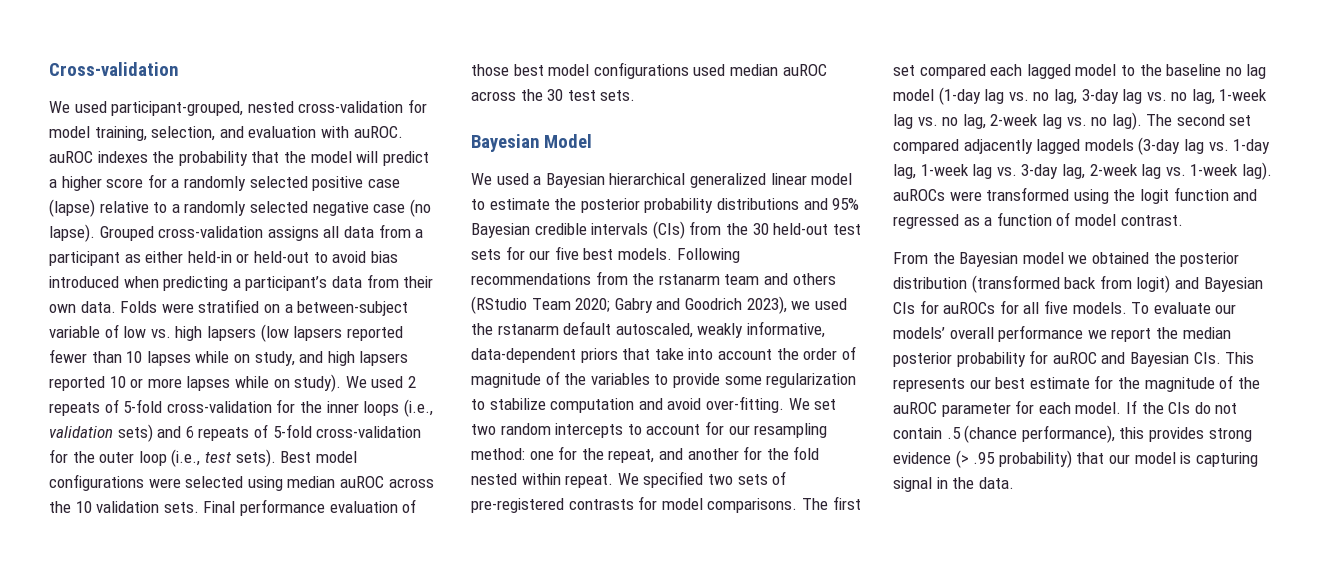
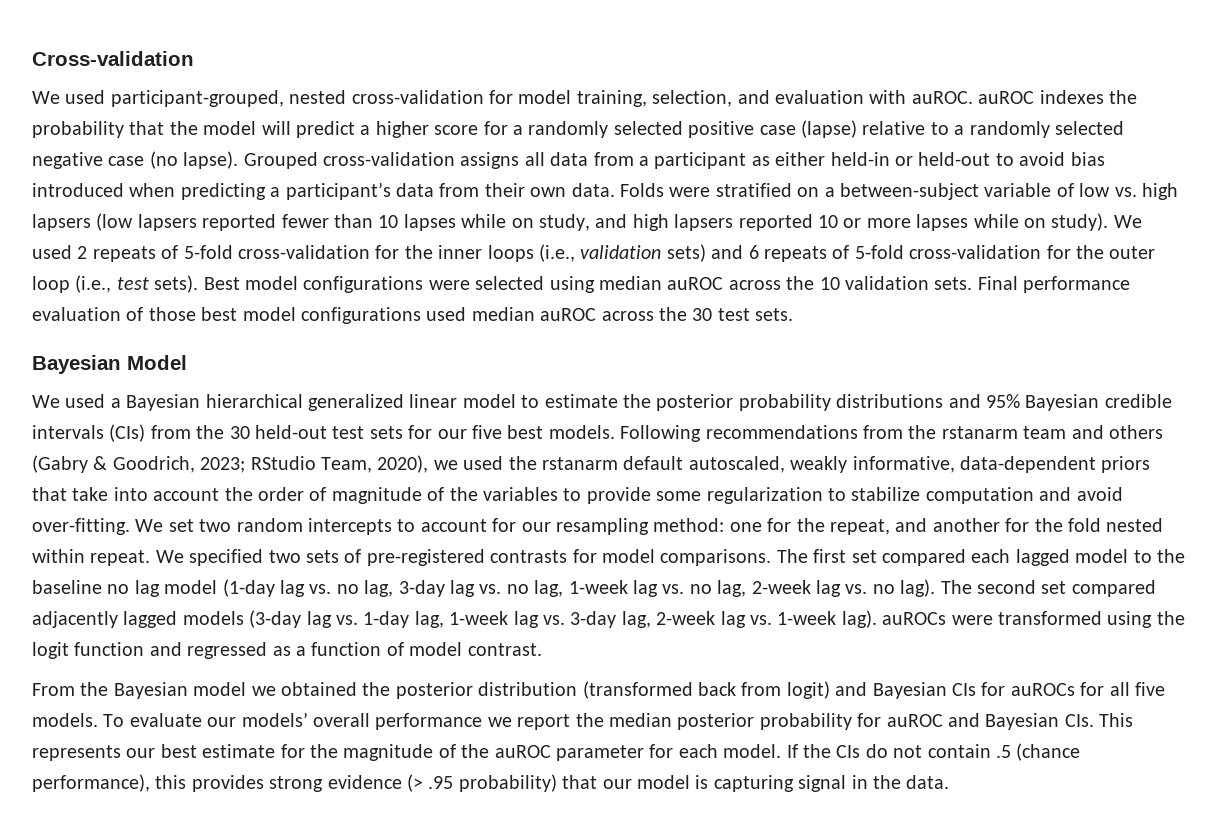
[471,296,787,314] (RStudio Team 2020; Gabry and Goodrich 2023), -> [32,455,429,473] (Gabry & Goodrich, 2023; RStudio Team, 2020),

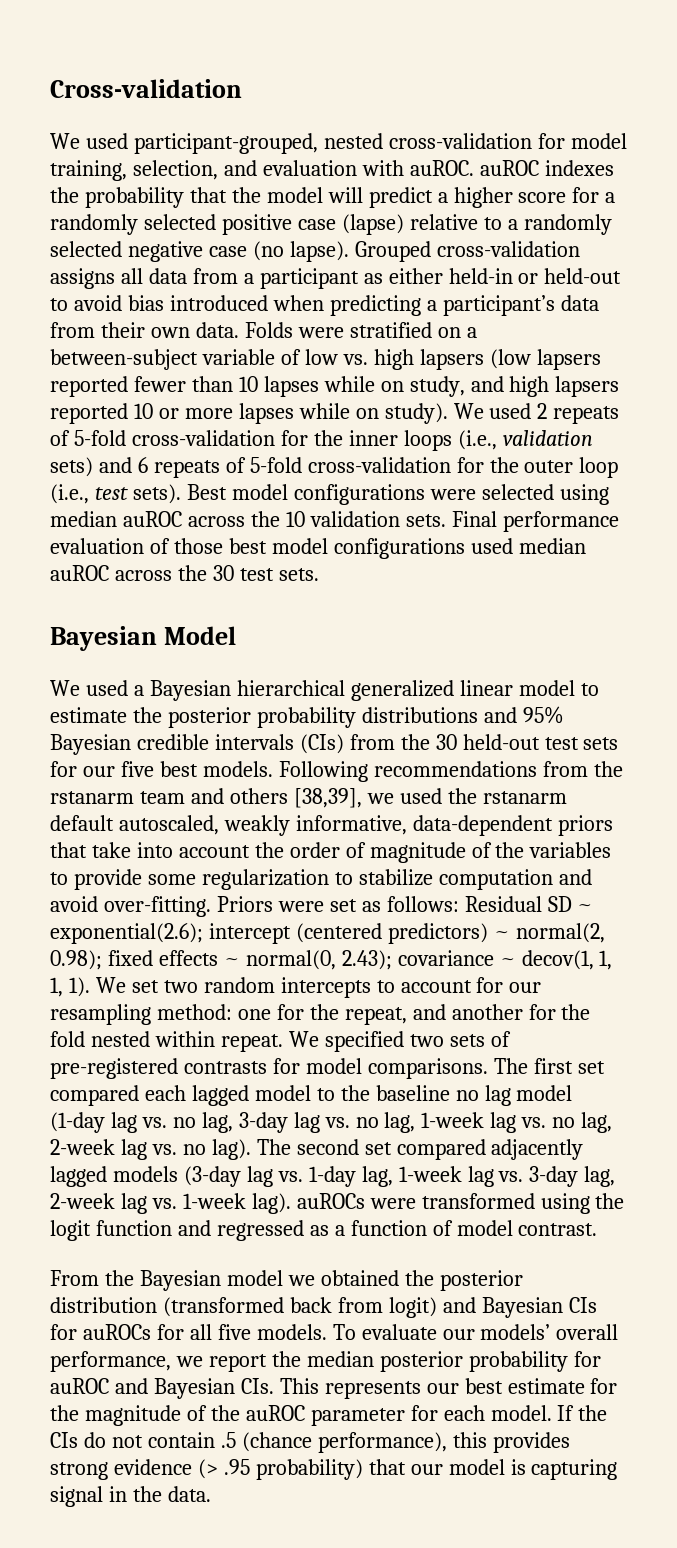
[32,455,429,473] (Gabry & Goodrich, 2023; RStudio Team, 2020), -> [293,788,362,808] [38,39],
(130, 526) none -> [216,896,594,912] [50,923,605,944] [50,950,613,970] [50,977,90,997] Priors were set as follows: Residual SD ~ exponential(2.6); intercept (centered predictors) ~ normal(2, 0.98); fixed effects ~ normal(0, 2.43); covariance ~ decov(1, 1, 1, 1).
[375,713,483,730] performance -> [50,1351,171,1372] performance,

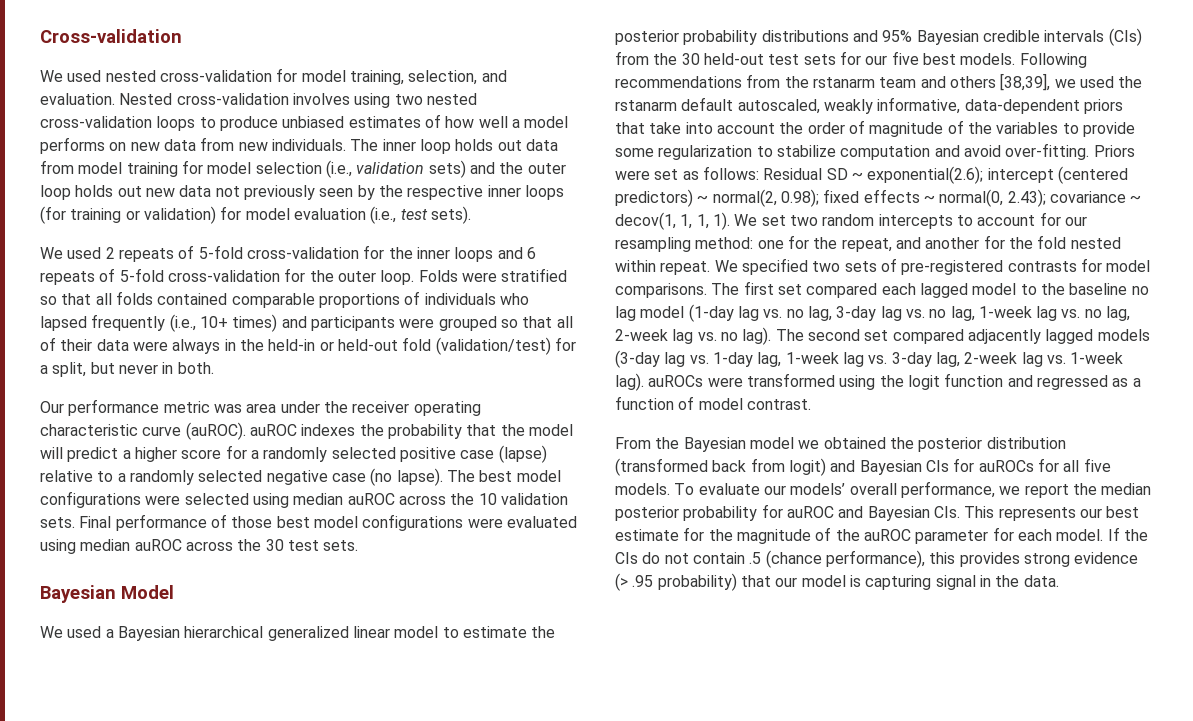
[133,133,318,154] participant-grouped, -> (102, 76) none
[262,160,474,176] evaluation with auROC. -> [40,93,477,108] [40,114,569,131] [40,137,558,154] [40,160,566,178] [40,185,564,200] [40,206,471,224] [40,245,536,262] [40,268,568,285] [40,291,529,308] [40,314,573,332] [40,337,576,355] [40,362,214,377] [40,399,481,416] [40,422,246,440] evaluation. Nested cross-validation involves using two nested cross-validation loops to produce unbiased estimates of how well a model performs on new data from new individuals. The inner loop holds out data from model training for model selection (i.e., validation sets) and the outer loop holds out new data not previously seen by the respective inner loops (for training or validation) for model evaluation (i.e., test sets). // We used 2 repeats of 5-fold cross-validation for the inner loops and 6 repeats of 5-fold cross-validation for the outer loop. Folds were stratified so that all folds contained comparable proportions of individuals who lapsed frequently (i.e., 10+ times) and participants were grouped so that all of their data were always in the held-in or held-out fold (validation/test) for a split, but never in both. // Our performance metric was area under the receiver operating characteristic curve (auROC).
[354,241,580,262] [50,268,622,289] [50,295,599,316] [50,322,477,338] [50,349,601,370] [50,376,620,397] [50,403,620,424] [50,430,593,451] [50,457,619,478] [50,484,227,504] Grouped cross-validation assigns all data from a participant as either held-in or held-out to avoid bias introduced when predicting a participant’s data from their own data. Folds were stratified on a between-subject variable of low vs. high lapsers (low lapsers reported fewer than 10 lapses while on study, and high lapsers reported 10 or more lapses while on study). We used 2 repeats of 5-fold cross-validation for the inner loops (i.e., validation sets) and 6 repeats of 5-fold cross-validation for the outer loop (i.e., test sets). Best -> [446,470,513,482] The best
[50,538,144,554] evaluation -> (207, 522) none
[470,538,513,554] used -> [467,516,577,528] [40,539,76,554] were evaluated using

